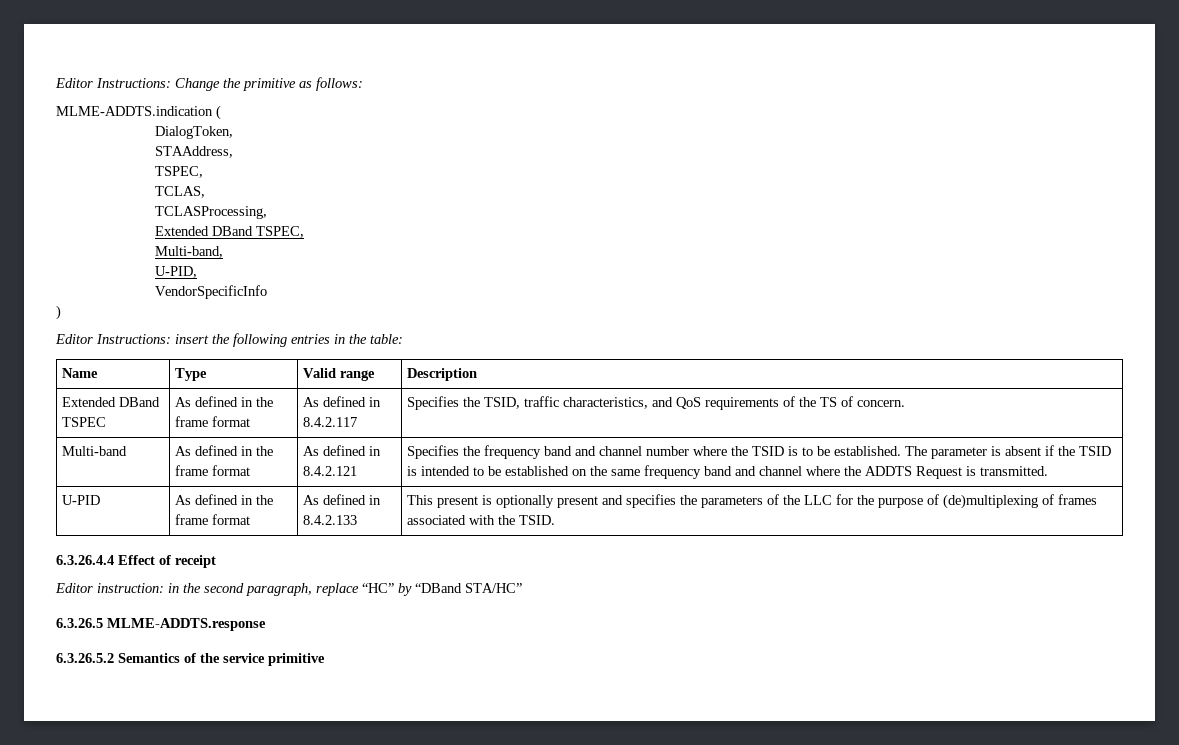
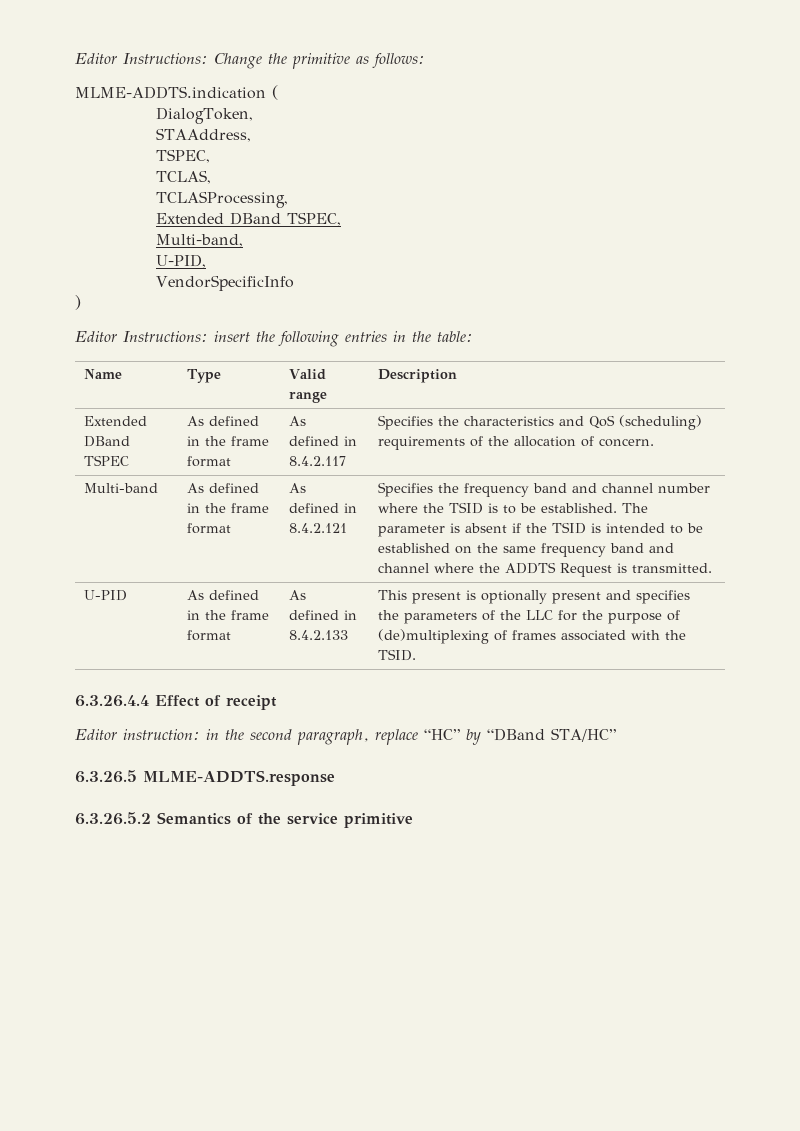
[483,396,648,409] TSID, traffic characteristics, -> [464,416,555,426] characteristics
(701, 403) none -> [619,415,703,430] (scheduling)
[819,397,837,407] TS -> [514,436,577,447] allocation

